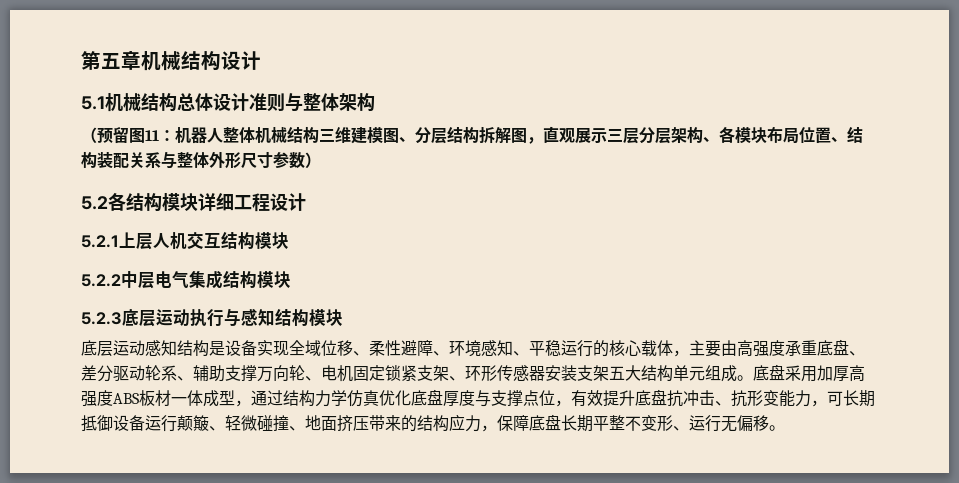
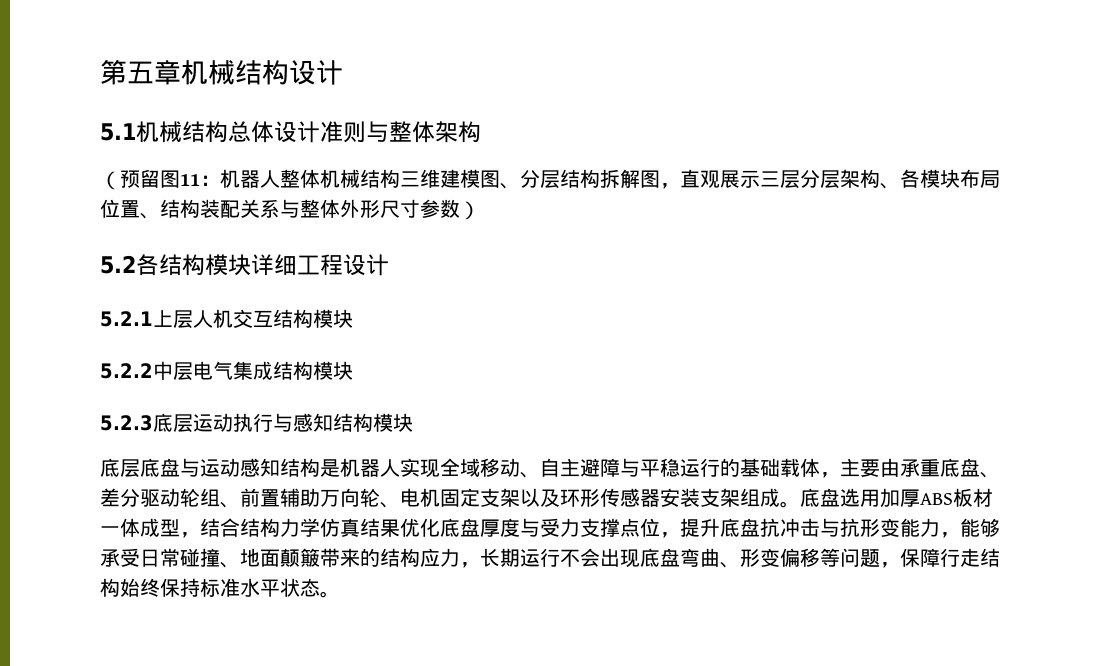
(113, 348) none -> [140,458,200,477] 底盘与
[225,340,257,356] 设备 -> [340,458,400,477] 机器人
[321,340,529,357] 位移、柔性避障、环境感知、 -> [480,458,640,478] 移动、自主避障与
[609,340,641,356] 核心 -> [740,458,780,477] 基础
[737,340,785,357] 高强度 -> (900, 467) none
[161,365,257,382] 系、辅助支撑 -> [200,488,320,508] 组、前置辅助
[385,365,465,381] 锁紧支架、 -> [480,488,560,507] 支架以及
[609,364,865,382] [81,390,113,407] 五大结构单元组成。底盘采用加厚高强度 -> [740,488,920,508] 组成。底盘选用加厚
[251,390,283,406] 通过 -> [200,518,240,537] 结合
(379, 398) none -> [360,518,400,537] 结果
(491, 398) none -> [540,518,580,537] 受力
[571,390,603,407] 有效 -> (680, 535) none
[715,401,731,406] 、 -> [820,518,840,537] 与
[827,390,875,407] [81,415,257,432] 可长期抵御设备运行颠簸、轻微 -> [960,518,1000,537] [100,548,180,567] 能够承受日常
[337,415,369,431] 挤压 -> [280,548,320,567] 颠簸
[497,414,769,432] 保障底盘长期平整不变形、运行无偏移 -> [480,548,1000,568] [100,578,320,597] 长期运行不会出现底盘弯曲、形变偏移等问题，保障行走结构始终保持标准水平状态

